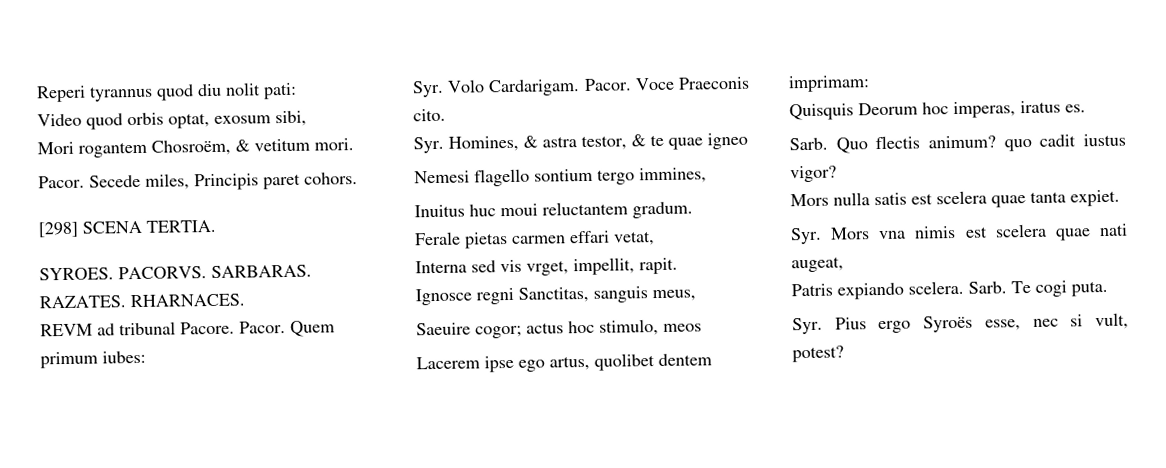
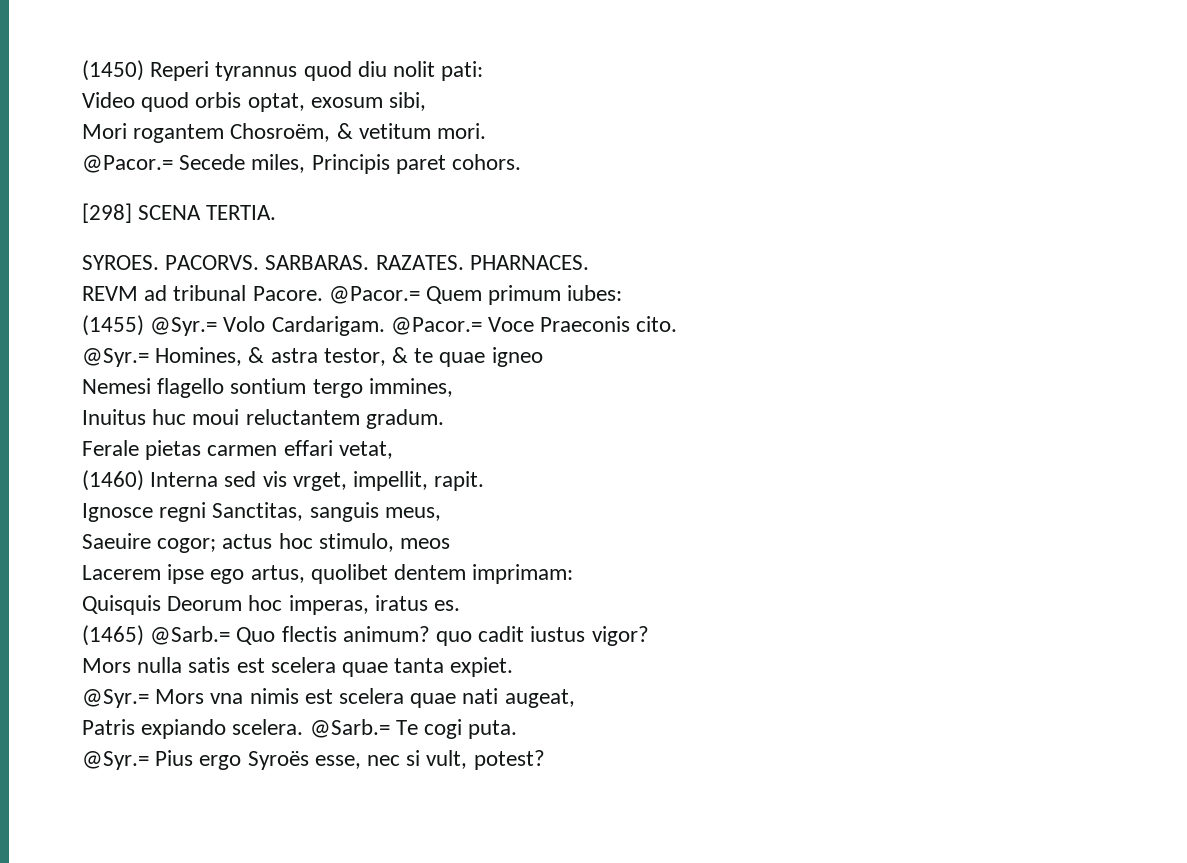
(36, 94) none -> [82,60,144,81] (1450)
[38,175,85,189] Pacor. -> [82,155,173,173] @Pacor.=
[130,293,245,308] RHARNACES. -> [469,255,589,270] PHARNACES.
[239,321,286,334] Pacor. -> [328,286,420,304] @Pacor.=
[412,80,444,98] Syr. -> [82,315,218,336] (1455) @Syr.=
[583,78,632,91] Pacor. -> [390,317,482,335] @Pacor.=
[413,136,444,154] Syr. -> [82,348,149,367] @Syr.=
(655, 238) none -> [82,470,144,491] (1460)
[789,137,828,151] Sarb. -> [82,625,231,646] (1465) @Sarb.=
[790,227,822,245] Syr. -> [82,689,149,708] @Syr.=
[968,281,1007,294] Sarb. -> [309,719,390,738] @Sarb.=
[792,317,823,335] Syr. -> [82,751,149,770] @Syr.=

